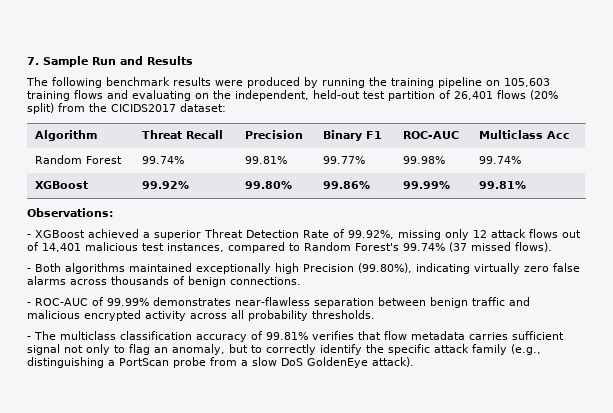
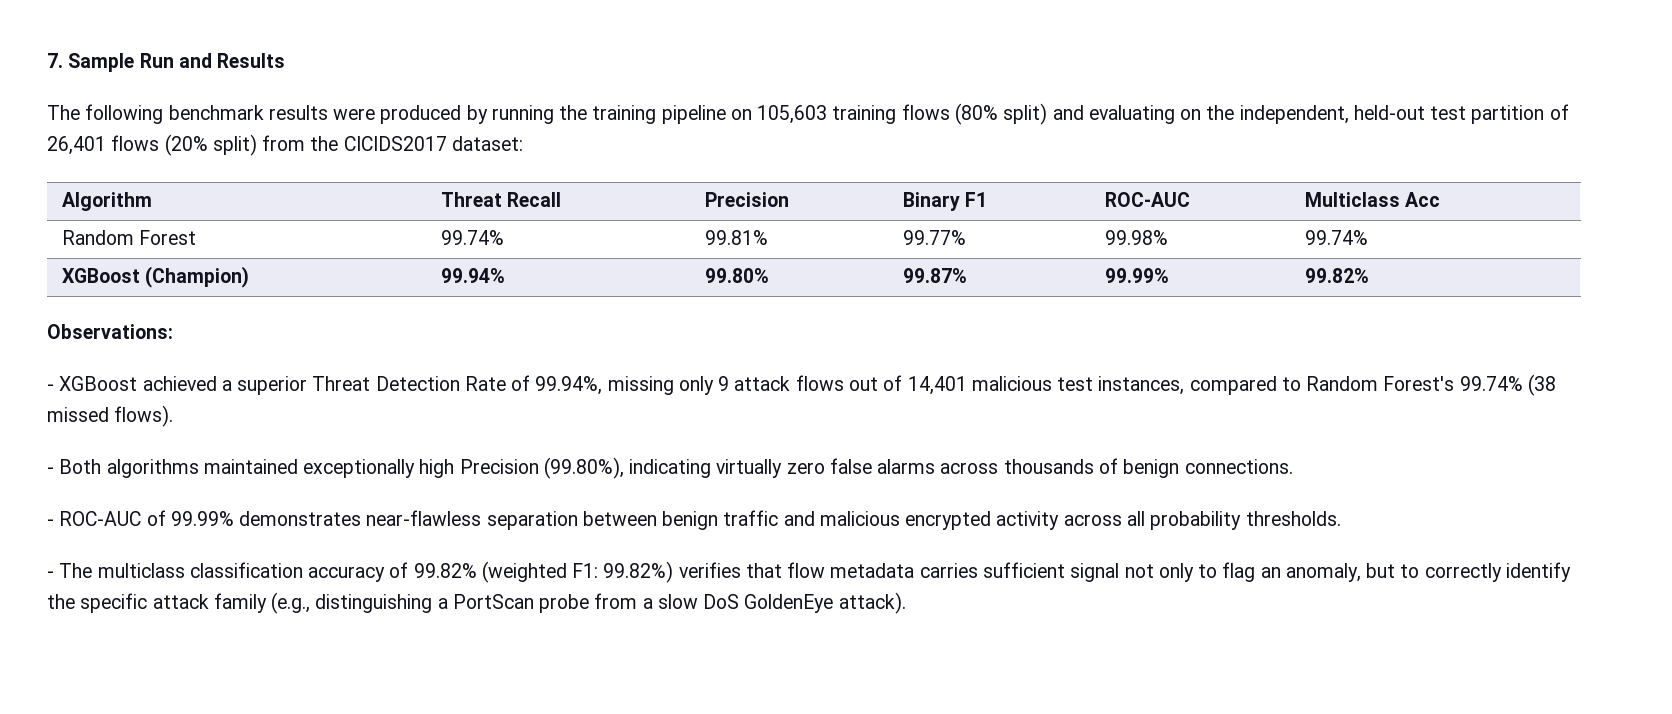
(103, 94) none -> [954,103,1048,125] (80% split)
[141,181,189,189] | 99.92% -> [145,266,250,288] [440,268,505,283] (Champion) | 99.94%
[322,181,370,189] 99.86% -> [902,268,967,283] 99.87%
[478,181,526,189] 99.81% -> [1304,268,1369,283] 99.82%
[348,230,394,239] 99.92%, -> [535,376,603,395] 99.94%,
[473,230,487,238] 12 -> [718,376,730,391] 9
[449,242,467,252] (37 -> [1527,374,1556,396] (38
[266,332,308,340] 99.81% -> [413,561,674,583] 99.82% (weighted F1: 99.82%)

